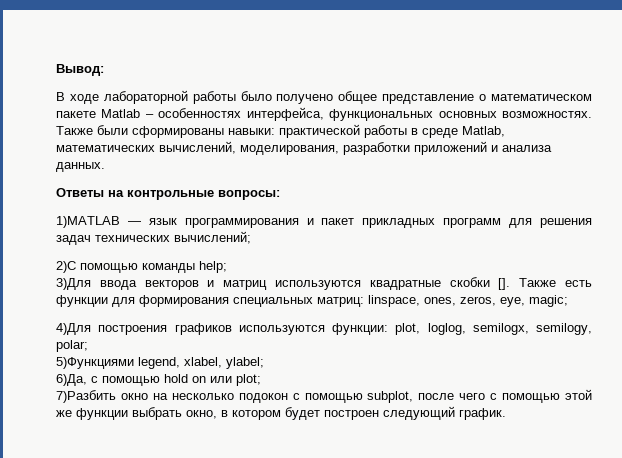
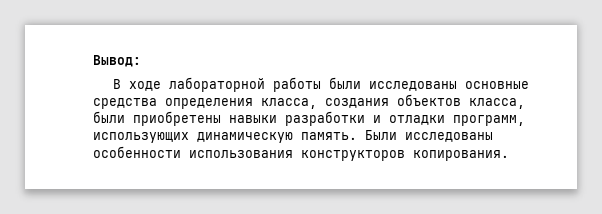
[240,91,593,104] [56,107,592,121] [56,124,505,138] [56,141,552,155] [56,162,105,172] [56,188,280,200] [56,216,593,228] [56,231,251,245] [56,261,227,273] [56,277,592,290] [56,295,568,307] [56,323,592,335] [56,340,88,352] [56,357,264,369] [56,374,261,386] [56,389,593,403] [56,406,506,420] было получено общее представление о математическом пакете Matlab – особенностях интерфейса, функциональных основных возможностях. Также были сформированы навыки: практической работы в среде Matlab, математических вычислений, моделирования, разработки приложений и анализа данных. // Ответы на контрольные вопросы: // 1)MATLAB — язык программирования и пакет прикладных программ для решения задач технических вычислений; // 2)С помощью команды help; // 3)Для ввода векторов и матриц используются квадратные скобки []. Также есть функции для формирования специальных матриц: linspace, ones, zeros, eye, magic; // 4)Для построения графиков используются функции: plot, loglog, semilogx, semilogy, polar; // 5)Функциями legend, xlabel, ylabel; // 6)Да, с помощью hold on или plot; // 7)Разбить окно на несколько подокон с помощью subplot, после чего с помощью этой же функции выбрать окно, в котором будет построен следующий график. -> [329,77,530,91] [93,94,525,109] [93,111,525,126] [93,130,493,143] [93,146,509,161] были исследованы основные средства определения класса, создания объектов класса, были приобретены навыки разработки и отладки программ, использующих динамическую память. Были исследованы особенности использования конструкторов копирования.

